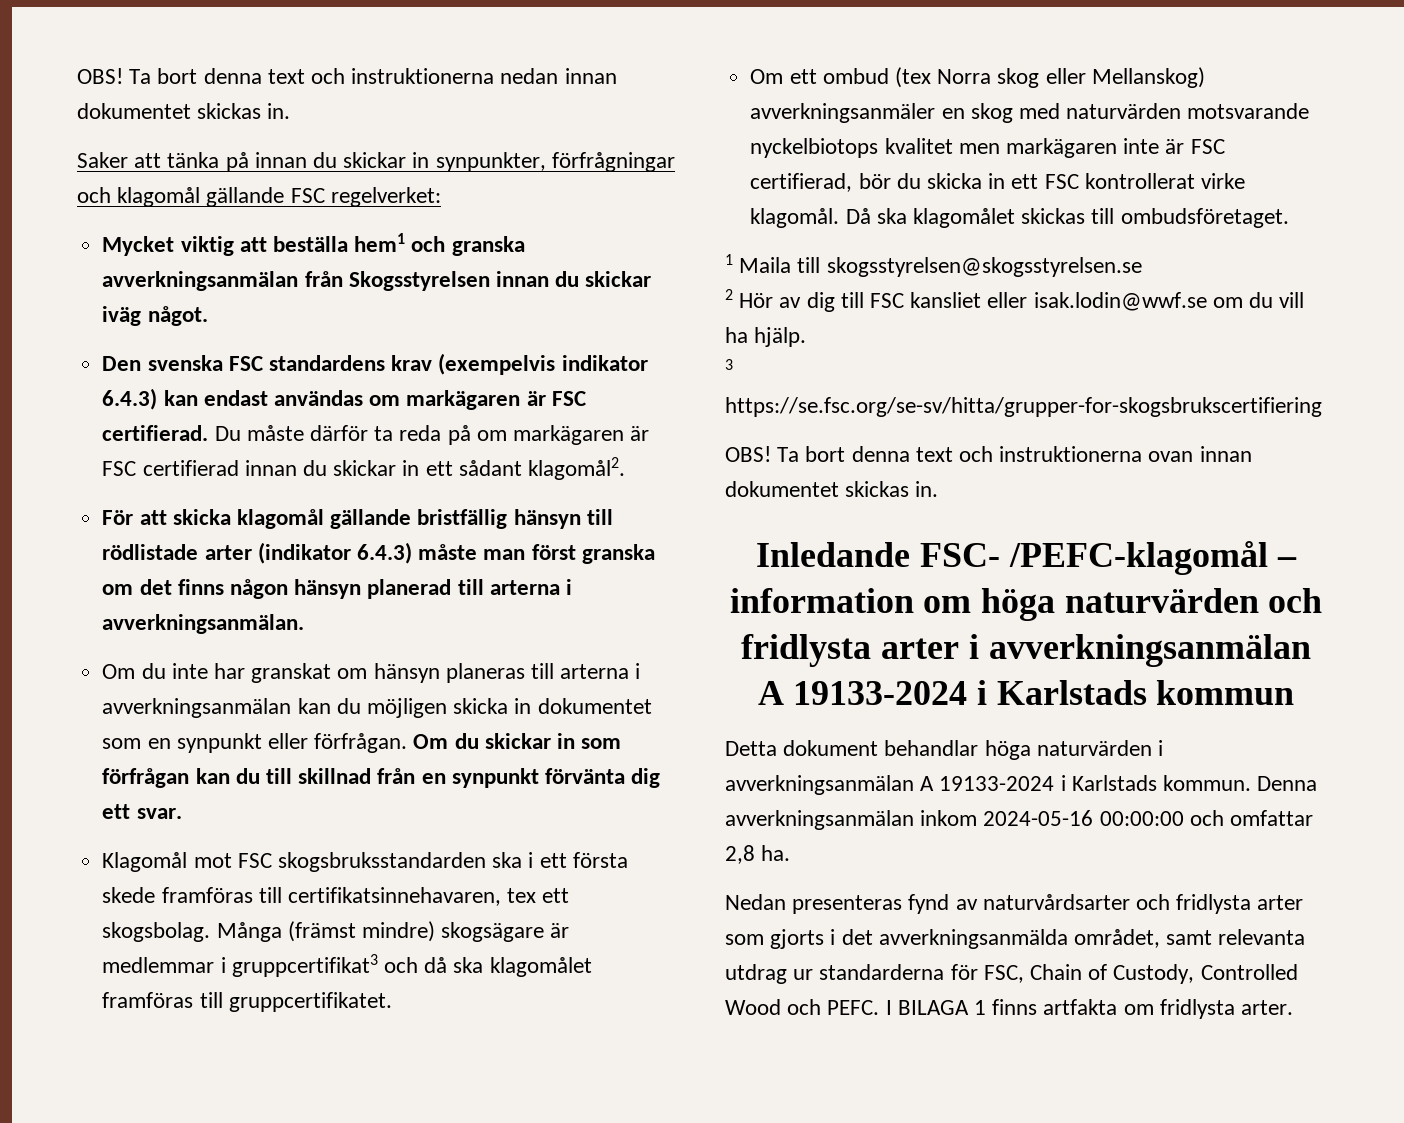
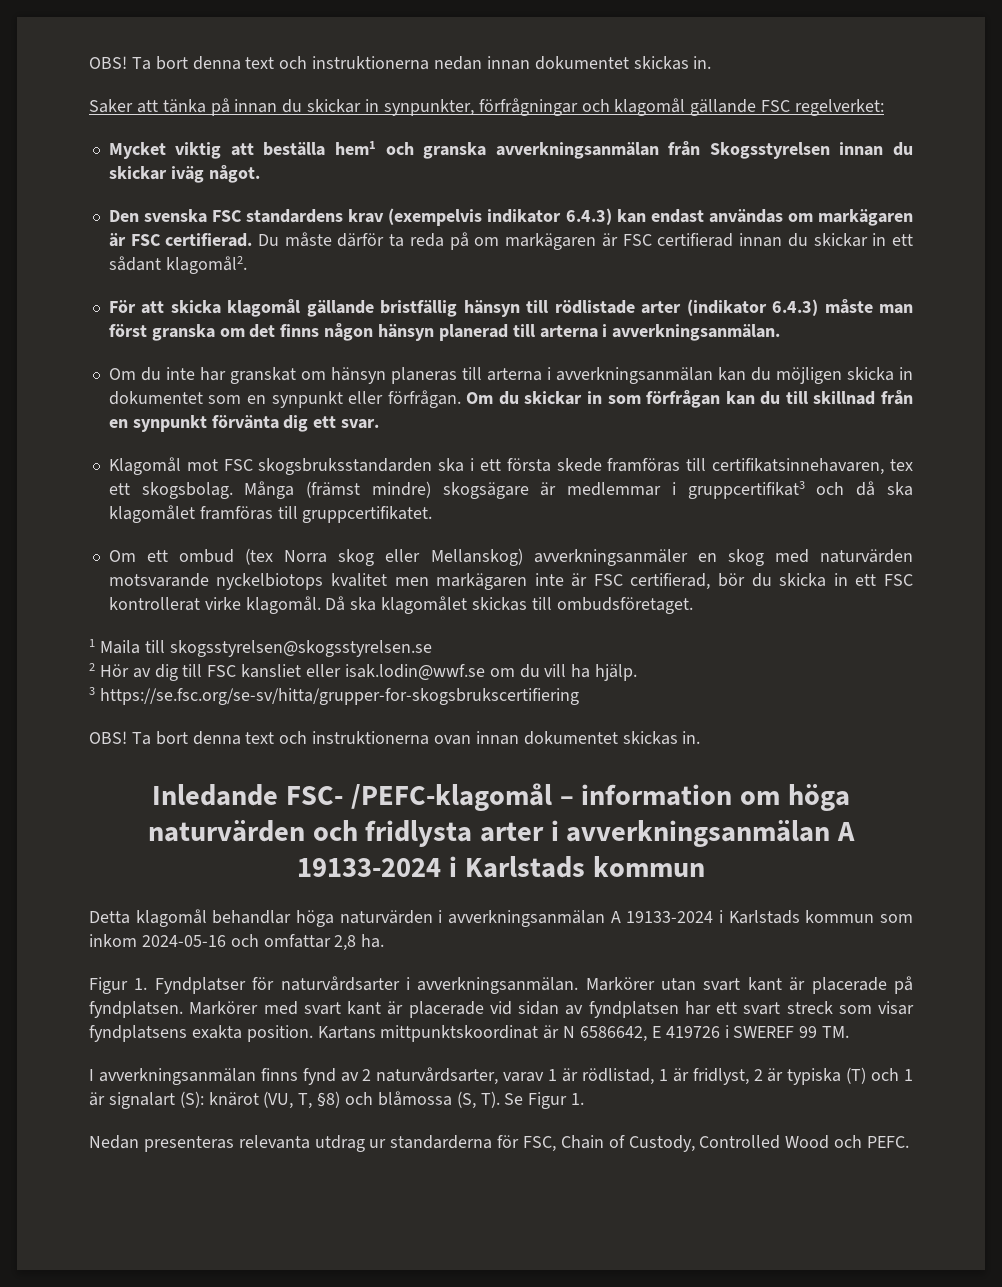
[783,740,879,756] dokument -> [135,909,207,927] klagomål
[1163,775,1318,791] [725,810,914,830] kommun. Denna avverkningsanmälan -> [805,910,913,923] kommun som
[1099,811,1184,826] 00:00:00 -> (226, 941) none
[725,894,1304,914] [725,929,1213,949] Nedan presenteras fynd av naturvårdsarter och fridlysta arter som gjorts i det avverkningsanmälda området, samt -> [89,976,913,994] [89,1001,914,1018] [89,1025,850,1042] [89,1067,914,1085] [89,1091,585,1109] [89,1135,234,1152] Figur 1. Fyndplatser för naturvårdsarter i avverkningsanmälan. Markörer utan svart kant är placerade på fyndplatsen. Markörer med svart kant är placerade vid sidan av fyndplatsen har ett svart streck som visar fyndplatsens exakta position. Kartans mittpunktskoordinat är N 6586642, E 419726 i SWEREF 99 TM. // I avverkningsanmälan finns fynd av 2 naturvårdsarter, varav 1 är rödlistad, 1 är fridlyst, 2 är typiska (T) och 1 är signalart (S): knärot (VU, T, §8) och blåmossa (S, T). Se Figur 1. // Nedan presenteras
[885,999,1294,1019] I BILAGA 1 finns artfakta om fridlysta arter. -> (910, 1142) none

